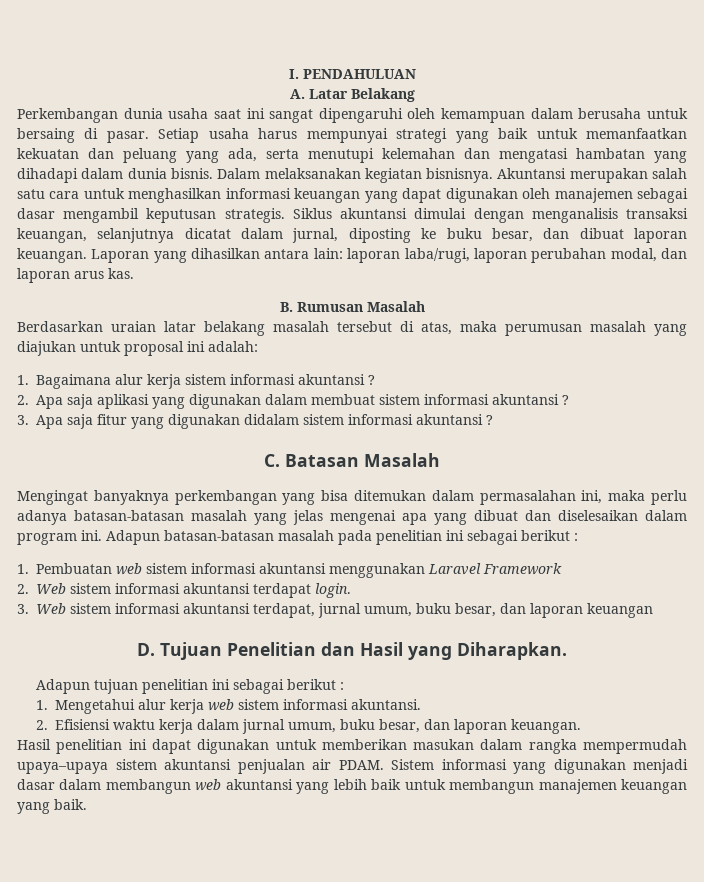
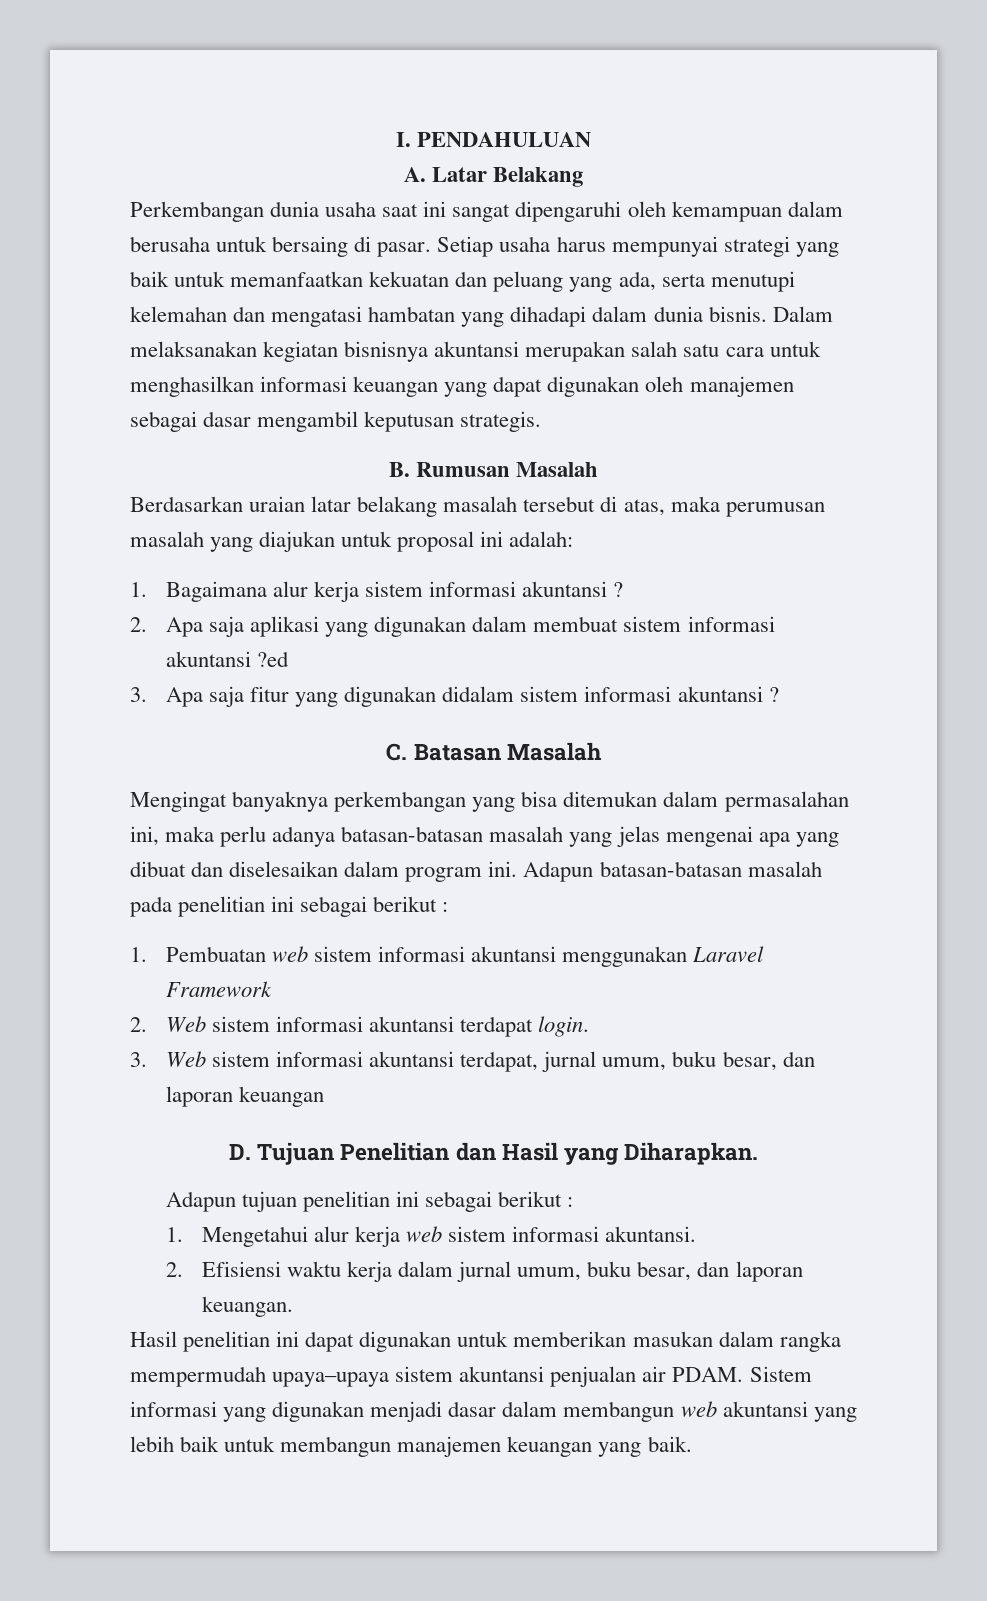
[426,168,567,183] bisnisnya. Akuntansi -> [344,341,520,362] bisnisnya akuntansi
[292,208,688,223] [17,228,688,243] [17,248,688,263] [17,268,134,283] Siklus akuntansi dimulai dengan menganalisis transaksi keuangan, selanjutnya dicatat dalam jurnal, diposting ke buku besar, dan dibuat laporan keuangan. Laporan yang dihasilkan antara lain: laporan laba/rugi, laporan perubahan modal, dan laporan arus kas. -> (542, 421) none
[562,395,570,405] ? -> [256,651,289,667] ?ed

